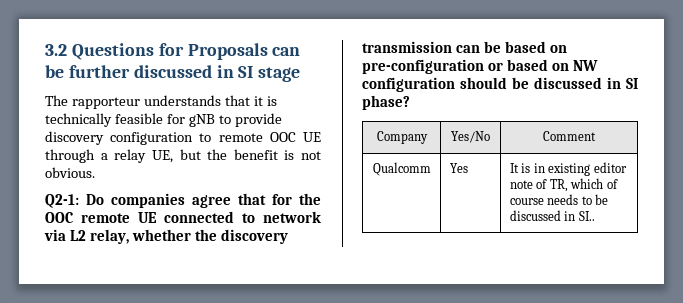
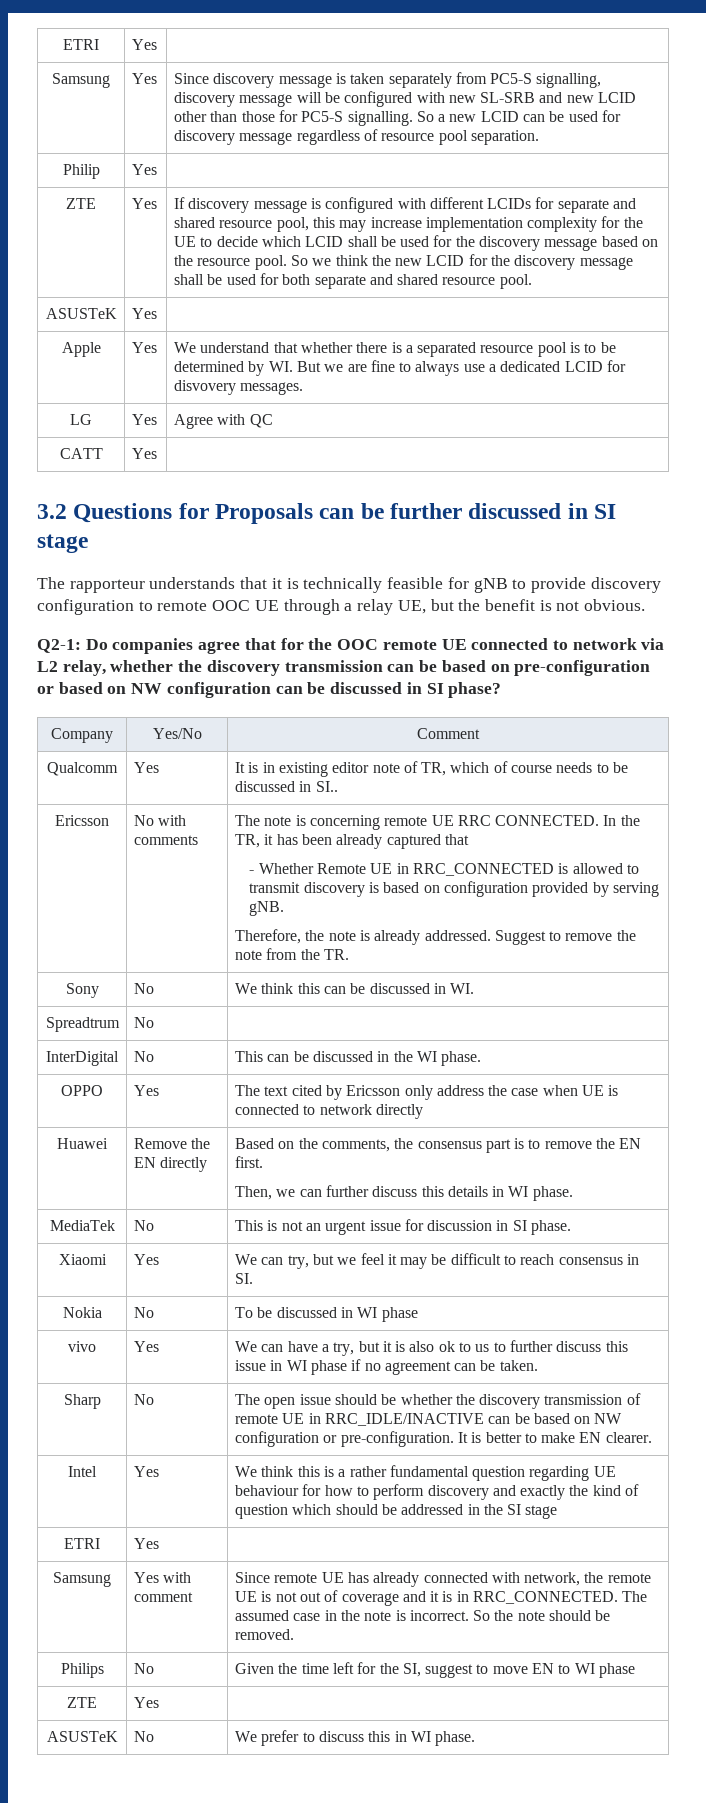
(45, 50) none -> [63,39,99,50] [131,39,157,50] [52,73,110,88] [131,73,157,84] [173,72,602,88] [173,91,637,107] [173,110,622,126] [173,129,539,145] [62,164,100,179] [131,164,157,175] [66,198,96,209] [131,198,157,209] [173,197,637,213] [173,216,643,232] [173,235,659,251] [173,254,633,270] [173,273,532,289] [45,308,117,319] [131,308,157,319] [61,342,101,357] [131,342,157,353] [173,342,616,357] [173,360,627,376] [173,380,304,395] [70,414,92,425] [131,414,157,425] [173,414,273,429] [59,448,103,459] [131,448,157,459] ETRI | Yes | // Samsung | Yes | Since discovery message is taken separately from PC5-S signalling, discovery message will be configured with new SL-SRB and new LCID other than those for PC5-S signalling. So a new LCID can be used for discovery message regardless of resource pool separation. // Philip | Yes | // ZTE | Yes | If discovery message is configured with different LCIDs for separate and shared resource pool, this may increase implementation complexity for the UE to decide which LCID shall be used for the discovery message based on the resource pool. So we think the new LCID for the discovery message shall be used for both separate and shared resource pool. // ASUSTeK | Yes | // Apple | Yes | We understand that whether there is a separated resource pool is to be determined by WI. But we are fine to always use a dedicated LCID for disvovery messages. // LG | Yes | Agree with QC // CATT | Yes | //
[460,77,507,89] should -> [275,686,303,694] can
(595, 216) none -> [55,815,109,826] [133,815,187,826] [133,835,198,845] [234,815,640,830] [234,834,469,849] [249,863,639,876] [249,881,659,897] [249,901,285,916] [234,929,636,945] [234,948,349,960] [65,983,99,998] [133,983,154,994] [234,983,475,994] [45,1017,120,1032] [133,1017,154,1028] [46,1051,119,1066] [133,1051,154,1062] [234,1051,482,1066] [61,1085,103,1096] [133,1085,159,1096] [234,1085,619,1100] [234,1104,423,1119] [57,1138,108,1149] [133,1138,211,1149] [133,1157,208,1172] [234,1138,642,1153] [234,1156,263,1168] [234,1185,573,1201] [49,1220,115,1231] [133,1220,154,1231] [234,1219,572,1235] [58,1254,107,1265] [133,1254,159,1265] [234,1253,640,1269] [234,1273,253,1284] [62,1307,102,1318] [133,1307,154,1318] [234,1307,418,1322] [68,1341,96,1352] [133,1341,159,1352] [234,1340,628,1356] [234,1359,538,1375] [63,1394,101,1409] [133,1394,154,1405] [234,1393,641,1409] [234,1413,623,1426] [234,1431,652,1447] [68,1466,97,1477] [133,1466,159,1477] [234,1465,616,1481] [234,1484,640,1500] [234,1504,558,1519] [64,1538,100,1549] [133,1538,159,1549] [53,1572,111,1587] [133,1572,192,1583] [133,1592,193,1602] [234,1572,651,1587] [234,1590,648,1606] [234,1610,611,1621] [234,1629,294,1640] [60,1663,104,1678] [133,1663,154,1674] [234,1662,636,1678] [67,1697,97,1708] [133,1697,159,1708] [46,1731,118,1742] [133,1731,154,1742] [234,1730,476,1746] // Ericsson | No with comments | The note is concerning remote UE RRC CONNECTED. In the TR, it has been already captured that // - Whether Remote UE in RRC_CONNECTED is allowed to transmit discovery is based on configuration provided by serving gNB. // Therefore, the note is already addressed. Suggest to remove the note from the TR. // Sony | No | We think this can be discussed in WI. // Spreadtrum | No | // InterDigital | No | This can be discussed in the WI phase. // OPPO | Yes | The text cited by Ericsson only address the case when UE is connected to network directly // Huawei | Remove the EN directly | Based on the comments, the consensus part is to remove the EN first. // Then, we can further discuss this details in WI phase. // MediaTek | No | This is not an urgent issue for discussion in SI phase. // Xiaomi | Yes | We can try, but we feel it may be difficult to reach consensus in SI. // Nokia | No | To be discussed in WI phase // vivo | Yes | We can have a try, but it is also ok to us to further discuss this issue in WI phase if no agreement can be taken. // Sharp | No | The open issue should be whether the discovery transmission of remote UE in RRC_IDLE/INACTIVE can be based on NW configuration or pre-configuration. It is better to make EN clearer. // Intel | Yes | We think this is a rather fundamental question regarding UE behaviour for how to perform discovery and exactly the kind of question which should be addressed in the SI stage // ETRI | Yes | // Samsung | Yes with comment | Since remote UE has already connected with network, the remote UE is not out of coverage and it is in RRC_CONNECTED. The assumed case in the note is incorrect. So the note should be removed. // Philips | No | Given the time left for the SI, suggest to move EN to WI phase // ZTE | Yes | // ASUSTeK | No | We prefer to discuss this in WI phase.

